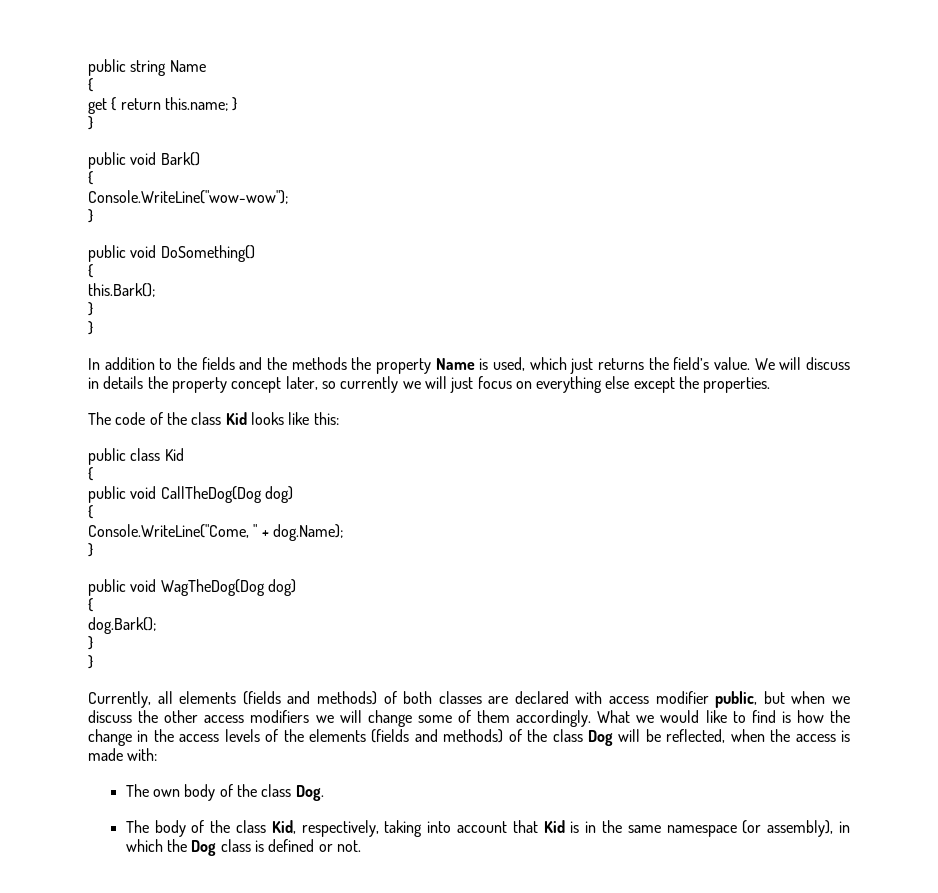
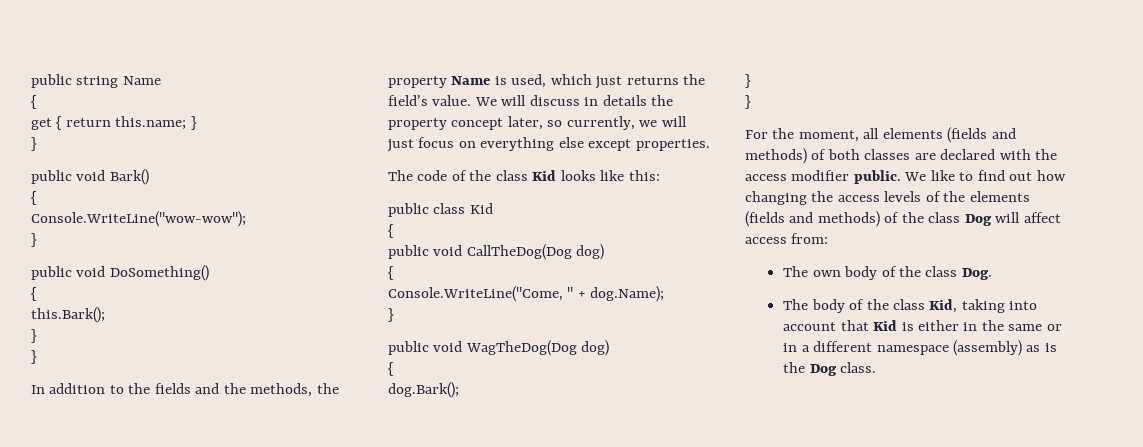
[291,357,347,370] methods -> [250,383,313,397] methods,
[340,376,399,393] currently -> [566,116,635,130] currently,
[679,376,700,389] the -> (632, 145) none
[88,691,151,708] Currently, -> [745,128,859,142] For the moment,
(603, 697) none -> [1035,149,1058,160] the
[715,691,850,708] [88,710,851,727] [88,729,149,746] public, but when we discuss the other access modifiers we will change some of them accordingly. What we would like to find is how the change in -> [853,170,1066,184] [745,191,807,205] public. We like to find out how changing
[645,729,851,743] [88,748,158,761] be reflected, when the access is made with: -> [1023,212,1061,223] [745,233,829,244] affect access from:
[301,820,379,837] respectively, -> (958, 306) none
(580, 827) none -> [917,320,959,331] either
[666,820,850,837] [125,839,362,856] namespace (or assembly), in which the Dog class is defined or not. -> [1046,324,1062,331] [783,340,1057,356] [783,362,877,376] or in a different namespace (assembly) as is the Dog class.

